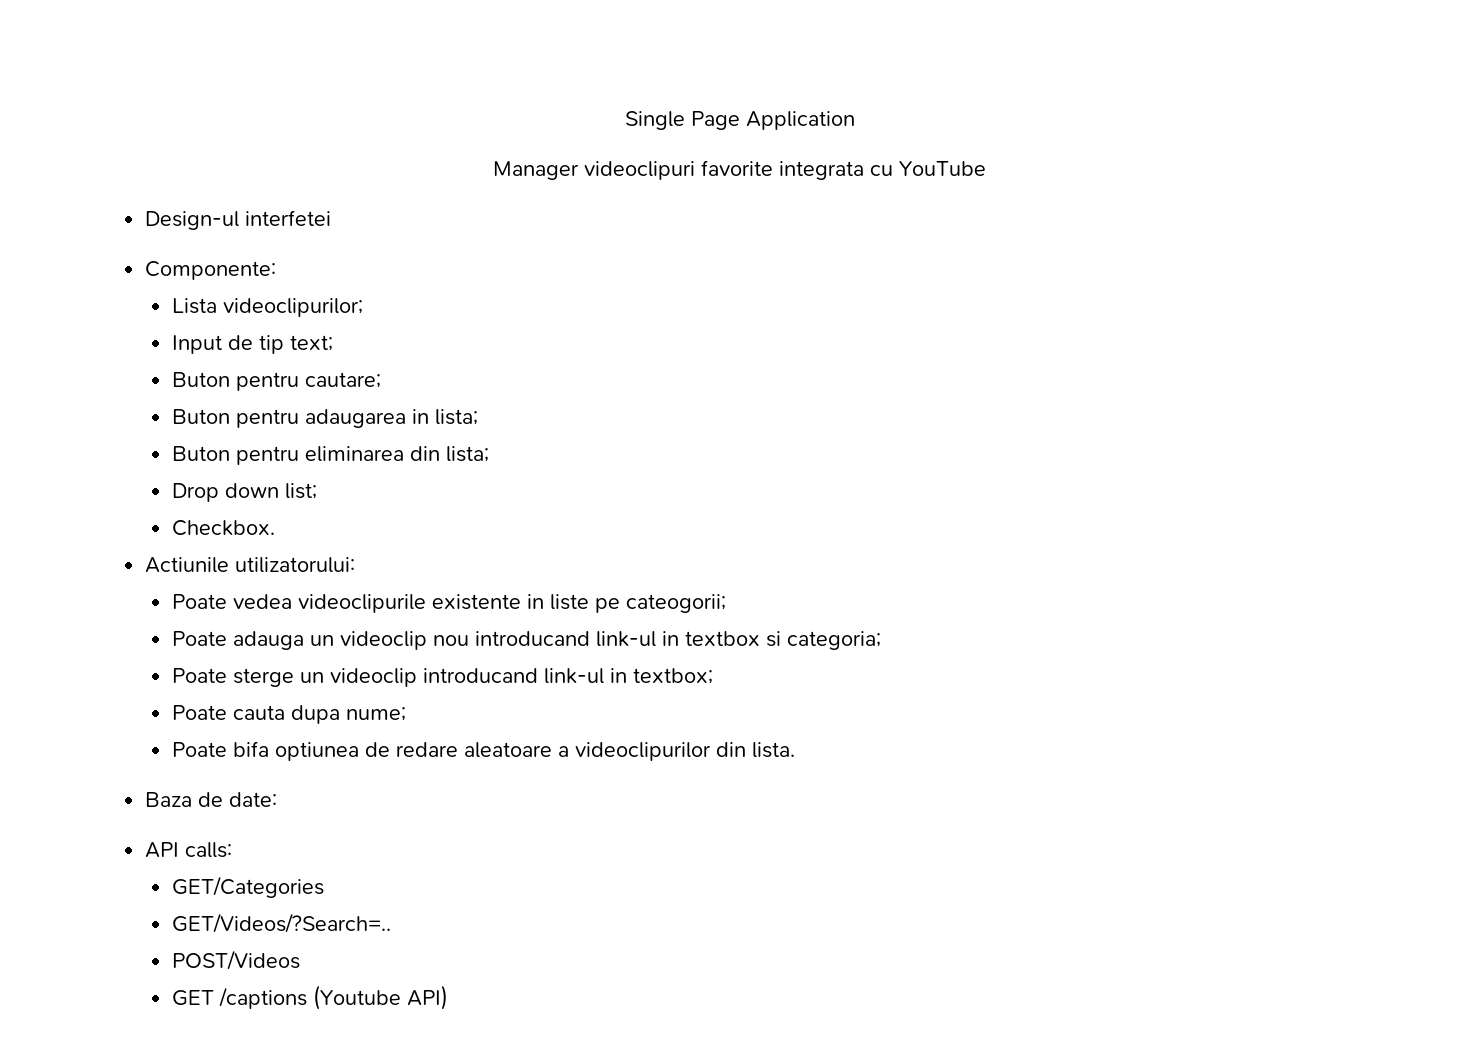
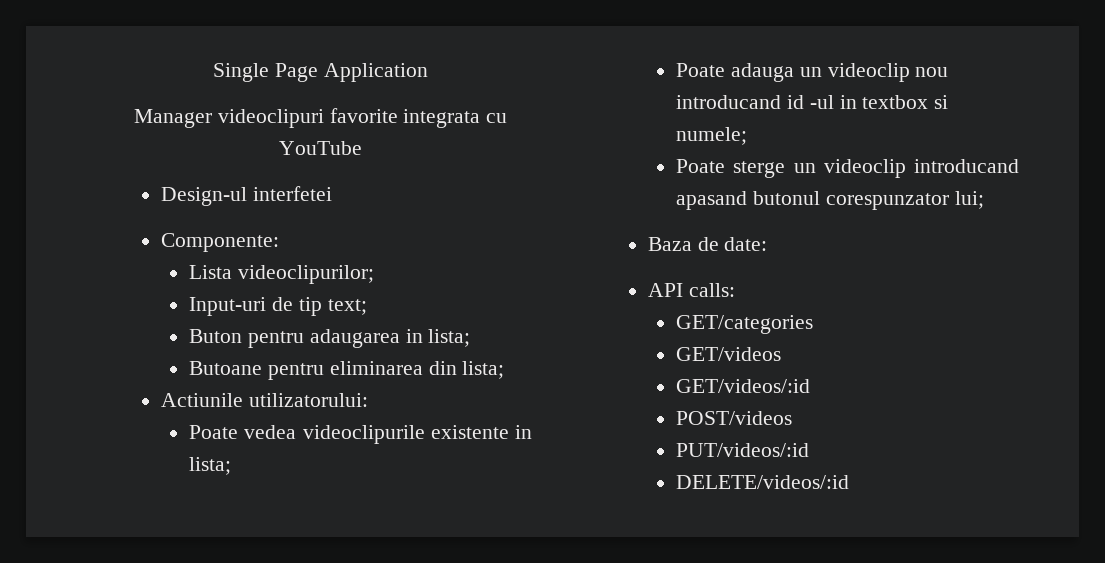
[172,335,223,354] Input -> [189,297,267,316] Input-uri
[172,372,382,391] // Buton pentru cautare; -> (367, 307) none
[172,446,231,461] Buton -> [189,361,263,375] Butoane
[172,483,318,502] [172,520,276,536] // Drop down list; // Checkbox. -> (505, 370) none
[550,594,727,613] liste pe cateogorii; -> [189,457,232,475] lista;
[596,631,657,647] link-ul -> [786,95,834,109] id -ul
[787,631,882,650] categoria; -> [676,127,748,145] numele;
[544,668,714,684] [172,705,407,724] [172,741,796,761] link-ul in textbox; // Poate cauta dupa nume; // Poate bifa optiunea de redare aleatoare a videoclipurilor din lista. -> [676,191,984,210] apasand butonul corespunzator lui;
[172,876,325,898] [172,913,392,933] [172,950,301,970] [172,985,449,1010] GET/Categories // GET/Videos/?Search=.. // POST/Videos // GET /captions (Youtube API) -> [676,315,814,334] [676,347,782,361] [676,379,811,393] [676,411,793,425] [676,443,810,457] [676,475,850,489] GET/categories // GET/videos // GET/videos/:id // POST/videos // PUT/videos/:id // DELETE/videos/:id

